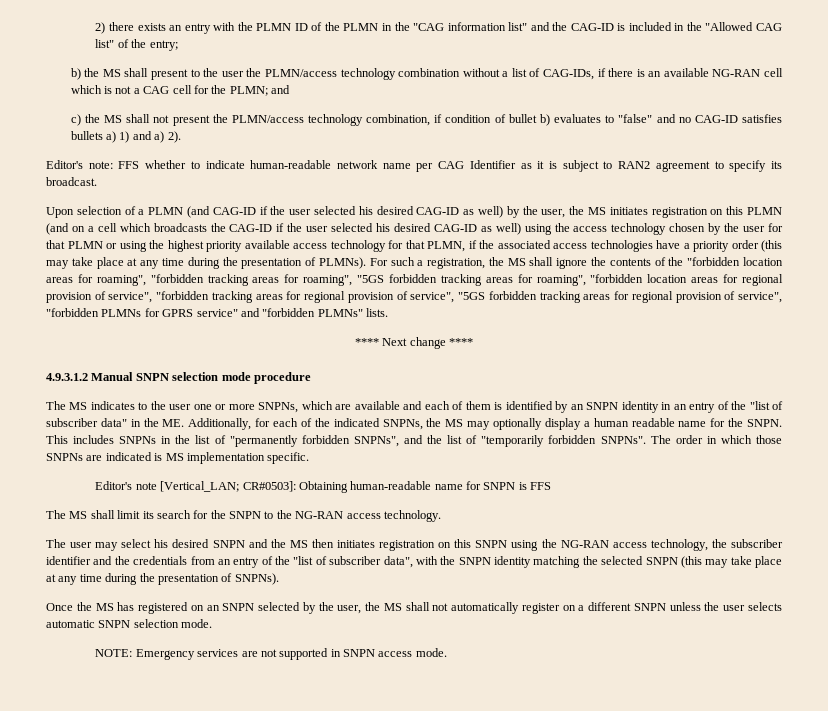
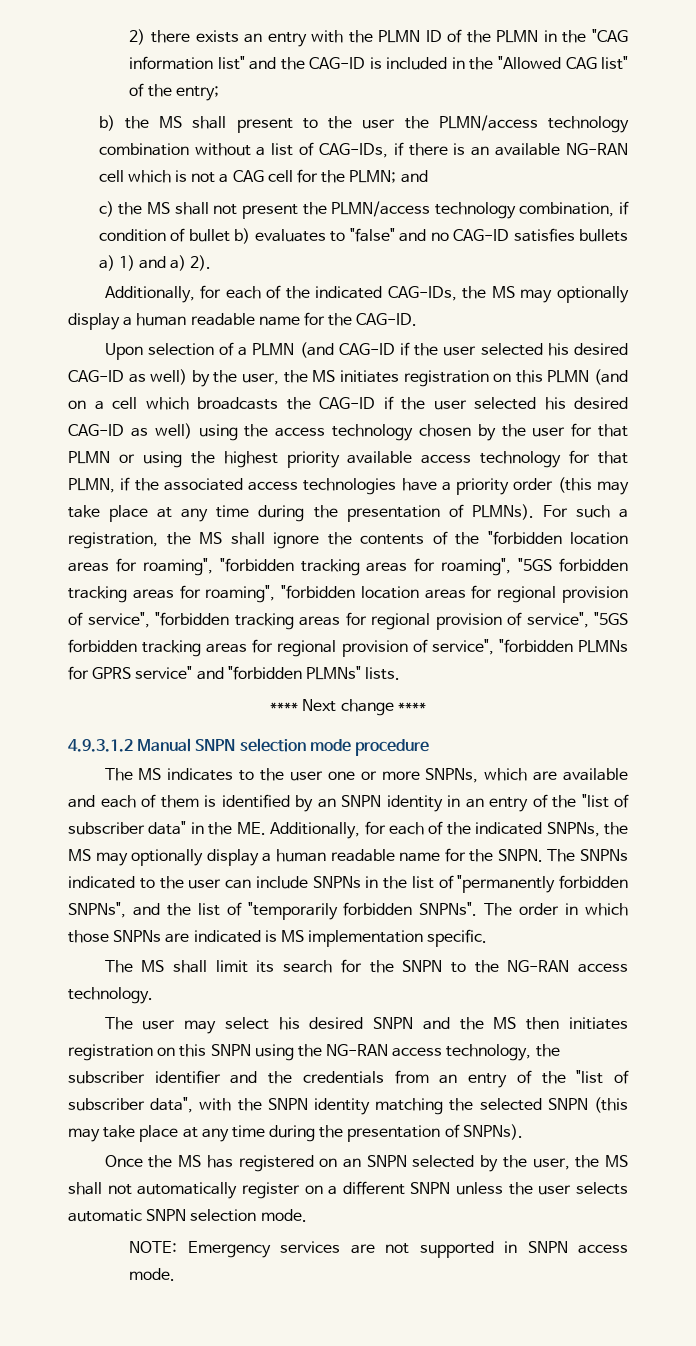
[46,160,782,172] [46,177,97,186] Editor's note: FFS whether to indicate human-readable network name per CAG Identifier as it is subject to RAN2 agreement to specify its broadcast. -> [104,285,629,303] [68,312,418,330] Additionally, for each of the indicated CAG-IDs, the MS may optionally display a human readable name for the CAG-ID.
[46,435,115,444] This includes -> [547,849,628,862] [68,876,308,889] The SNPNs indicated to the user can include
[95,481,552,493] // Editor's note [Vertical_LAN; CR#0503]: Obtaining human-readable name for SNPN is FFS -> (488, 938) none

